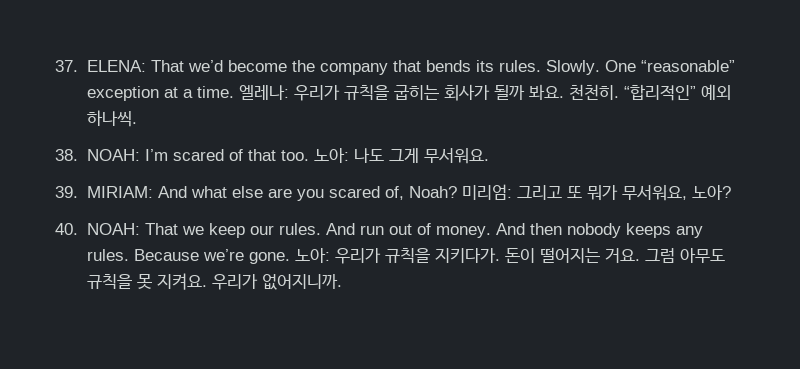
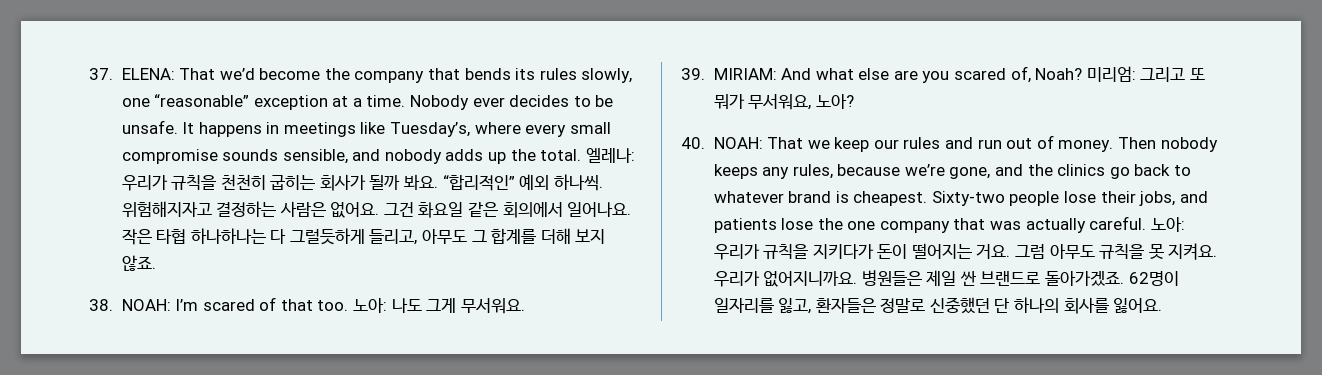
[498,60,636,75] rules. Slowly. One -> [539,68,633,83] [121,98,150,107] rules slowly, one
(234, 92) none -> [410,95,614,110] [121,120,611,137] [121,149,582,164] Nobody ever decides to be unsafe. It happens in meetings like Tuesday’s, where every small compromise sounds sensible, and nobody adds up the total.
(389, 93) none -> [220,174,266,190] 천천히
[568,84,619,100] 천천히. -> (439, 182) none
(137, 118) none -> [121,201,632,218] [121,228,606,245] [121,255,156,271] 위험해지자고 결정하는 사람은 없어요. 그건 화요일 같은 회의에서 일어나요. 작은 타협 하나하나는 다 그럴듯하게 들리고, 아무도 그 합계를 더해 보지 않죠.
[278,223,355,235] rules. And -> [903,137,974,149] rules and
[495,223,562,235] And then -> [1117,137,1156,149] Then
[86,249,290,264] rules. Because we’re gone. -> [792,164,1191,179] [713,191,1208,206] [713,216,1147,233] rules, because we’re gone, and the clinics go back to whatever brand is cheapest. Sixty-two people lose their jobs, and patients lose the one company that was actually careful.
[434,248,500,263] 지키다가. -> [812,244,874,259] 지키다가
[261,274,342,290] 없어지니까. -> [763,270,1179,287] [713,297,1163,314] 없어지니까요. 병원들은 제일 싼 브랜드로 돌아가겠죠. 62명이 일자리를 잃고, 환자들은 정말로 신중했던 단 하나의 회사를 잃어요.

